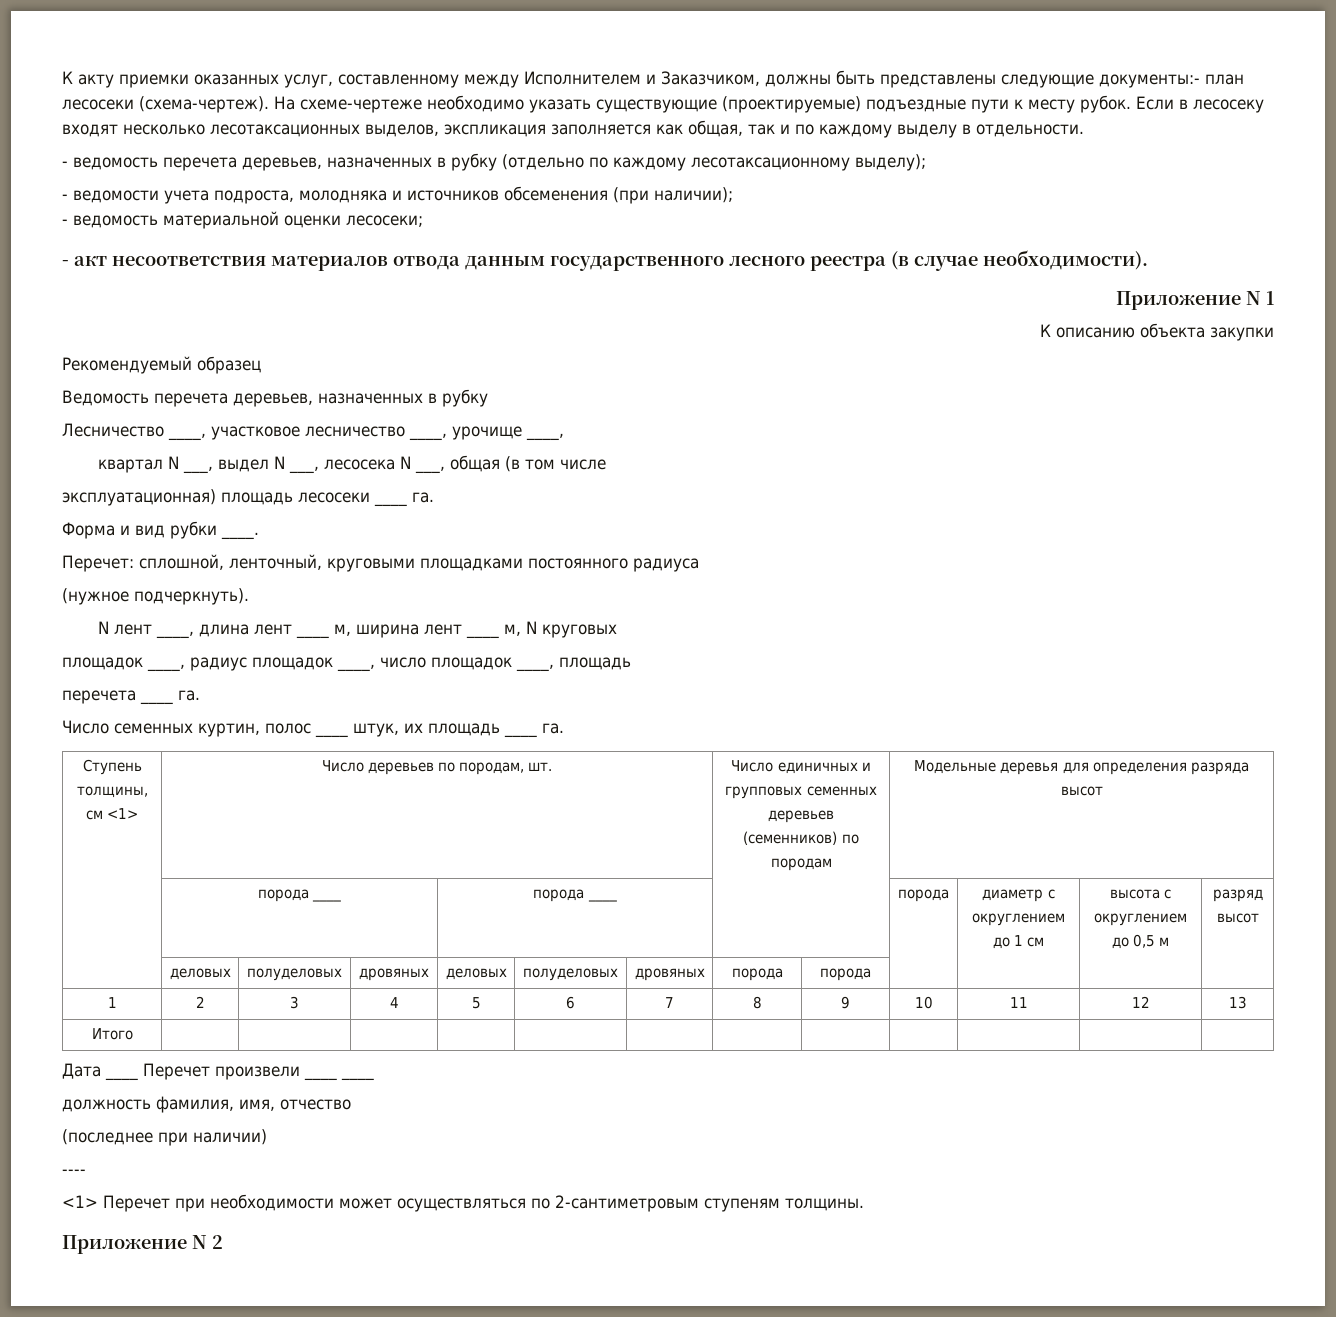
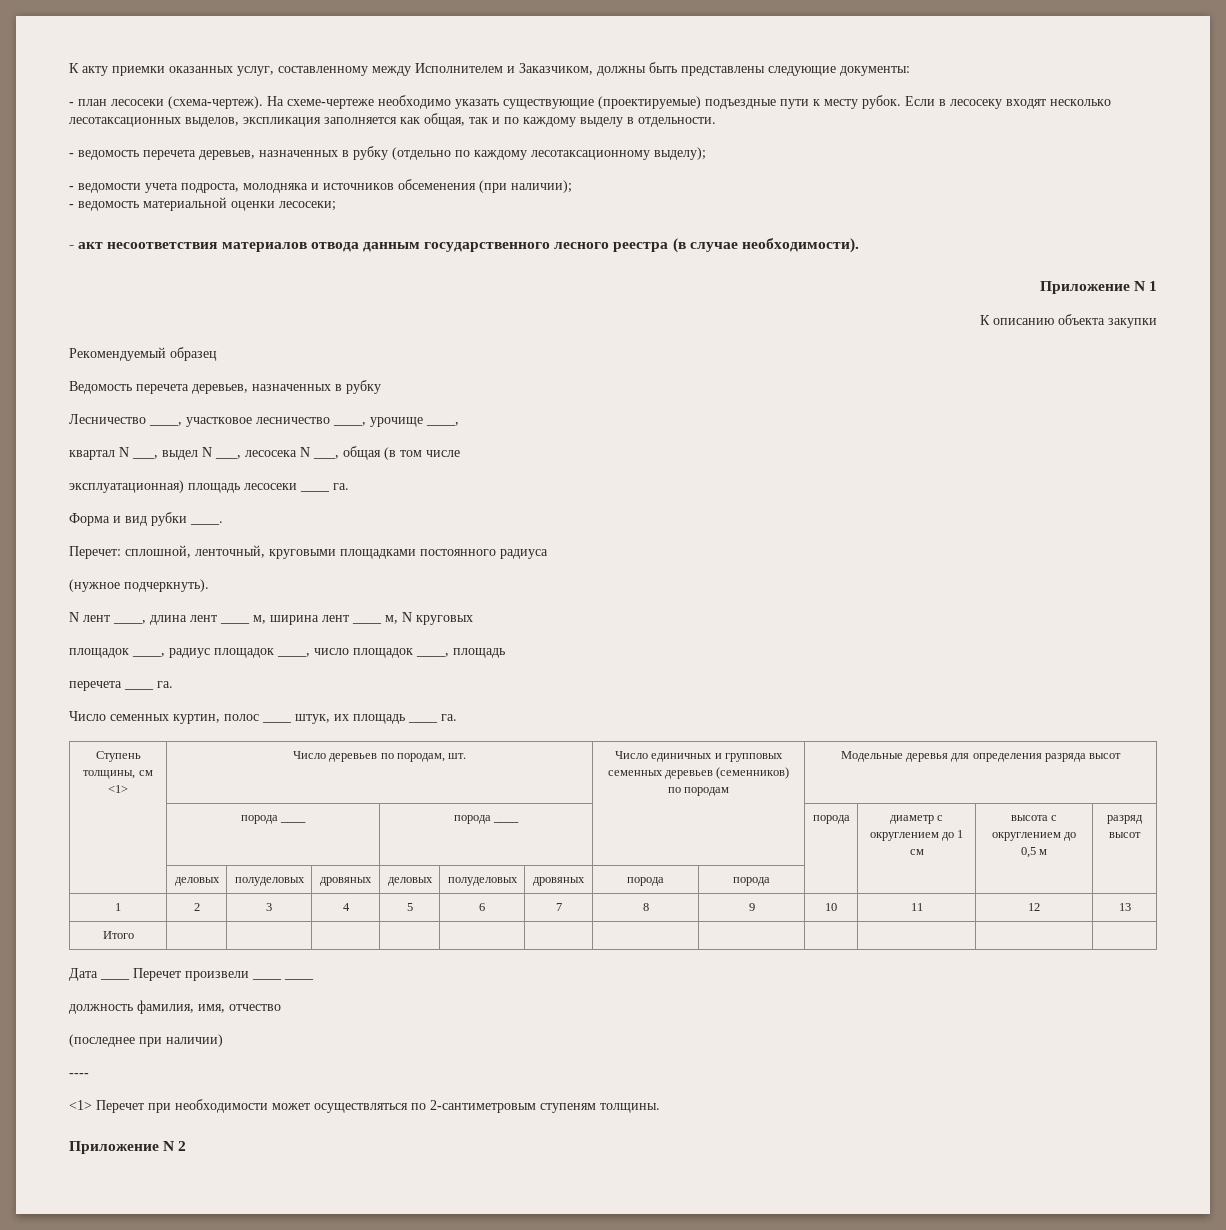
[1099,74,1200,88] документы:- -> [840,66,910,76] [69,102,74,106] документы: // -

